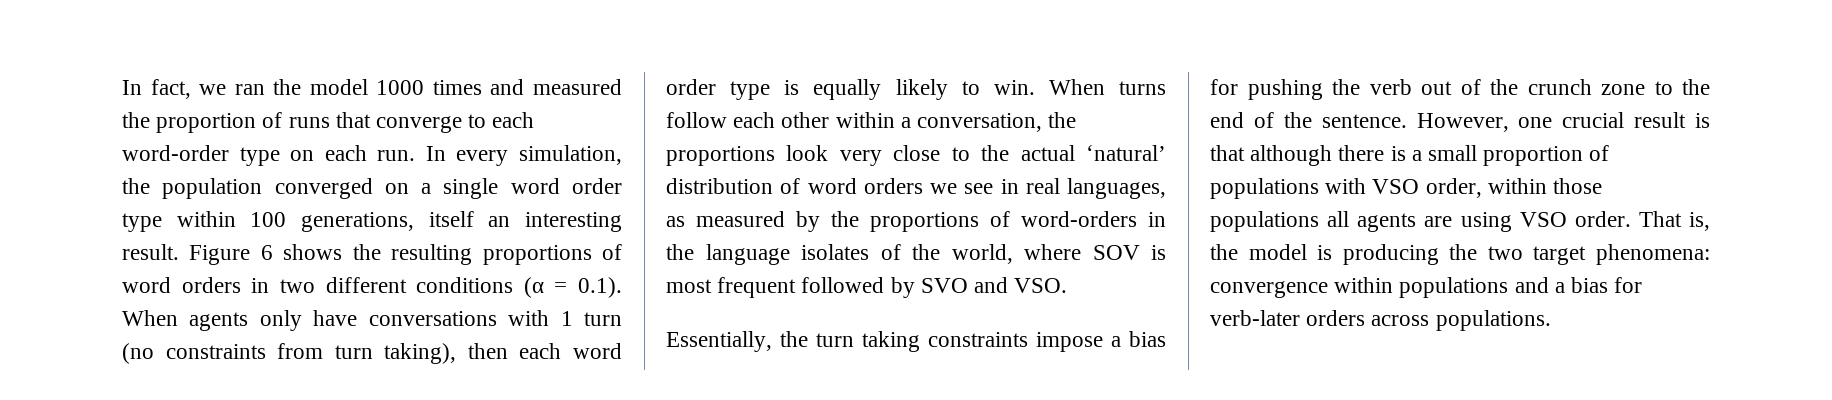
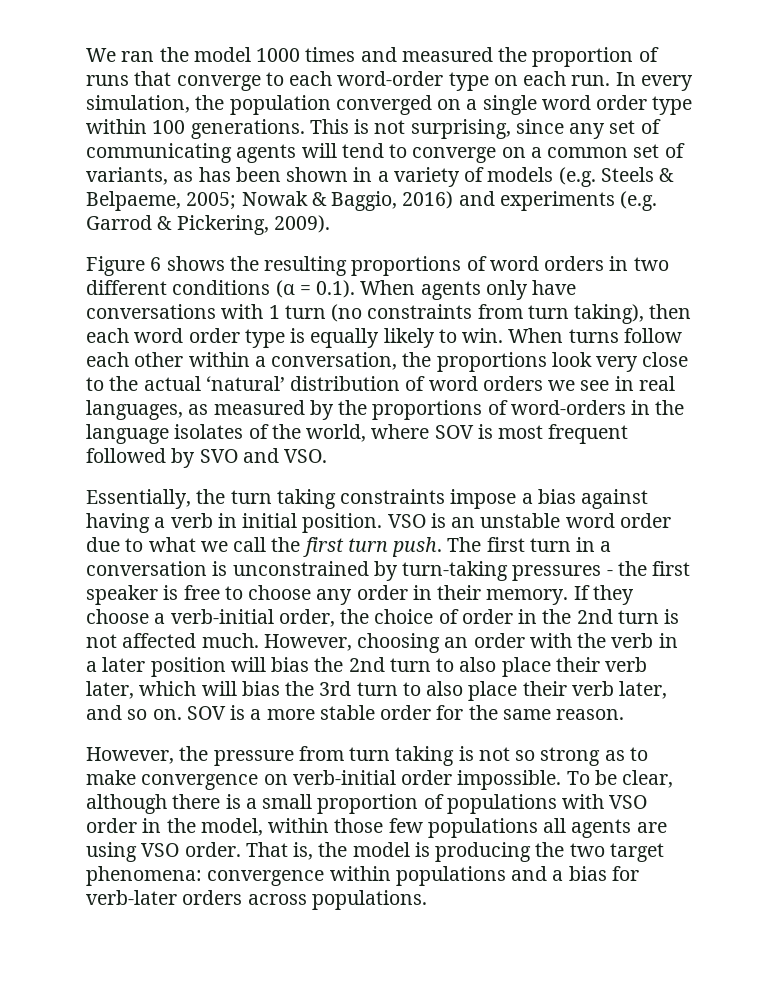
[122,79,227,99] In fact, we -> [86,48,116,62] We
[301,211,622,232] [122,244,179,260] generations, itself an interesting result. -> [190,119,661,139] [86,143,685,163] [86,167,675,187] [86,191,658,211] [86,215,330,235] generations. This is not surprising, since any set of communicating agents will tend to converge on a common set of variants, as has been shown in a variety of models (e.g. Steels & Belpaeme, 2005; Nowak & Baggio, 2016) and experiments (e.g. Garrod & Pickering, 2009). //
[1210,79,1710,100] [1210,112,1710,132] [1210,145,1245,161] for pushing the verb out of the crunch zone to the end of the sentence. However, one crucial result is that -> [581,489,649,509] [86,513,671,533] [86,537,612,557] [86,561,691,581] [86,585,634,605] [86,609,680,627] [86,633,678,653] [86,657,648,677] [86,681,668,701] [86,705,625,720] [86,746,648,766] [86,770,674,790] against having a verb in initial position. VSO is an unstable word order due to what we call the first turn push. The first turn in a conversation is unconstrained by turn-taking pressures - the first speaker is free to choose any order in their memory. If they choose a verb-initial order, the choice of order in the 2nd turn is not affected much. However, choosing an order with the verb in a later position will bias the 2nd turn to also place their verb later, which will bias the 3rd turn to also place their verb later, and so on. SOV is a more stable order for the same reason. // However, the pressure from turn taking is not so strong as to make convergence on verb-initial order impossible. To be clear,
[1425,178,1482,198] order, -> [86,818,263,836] order in the model,
(1603, 186) none -> [388,818,423,833] few

